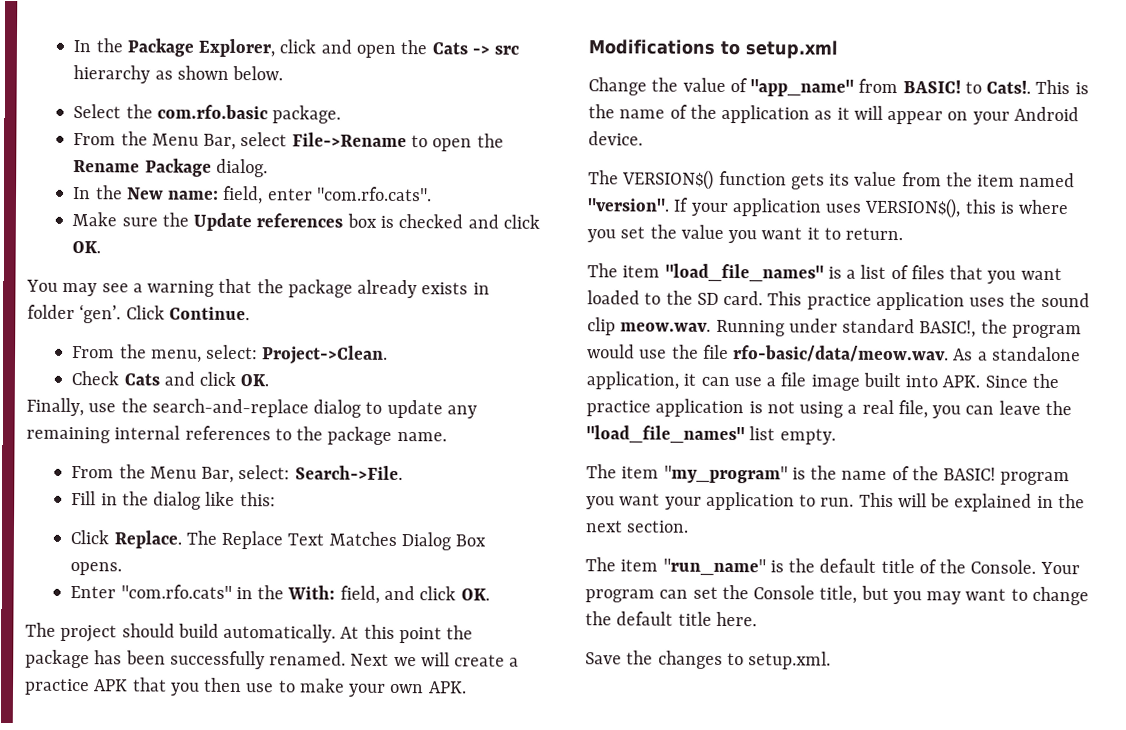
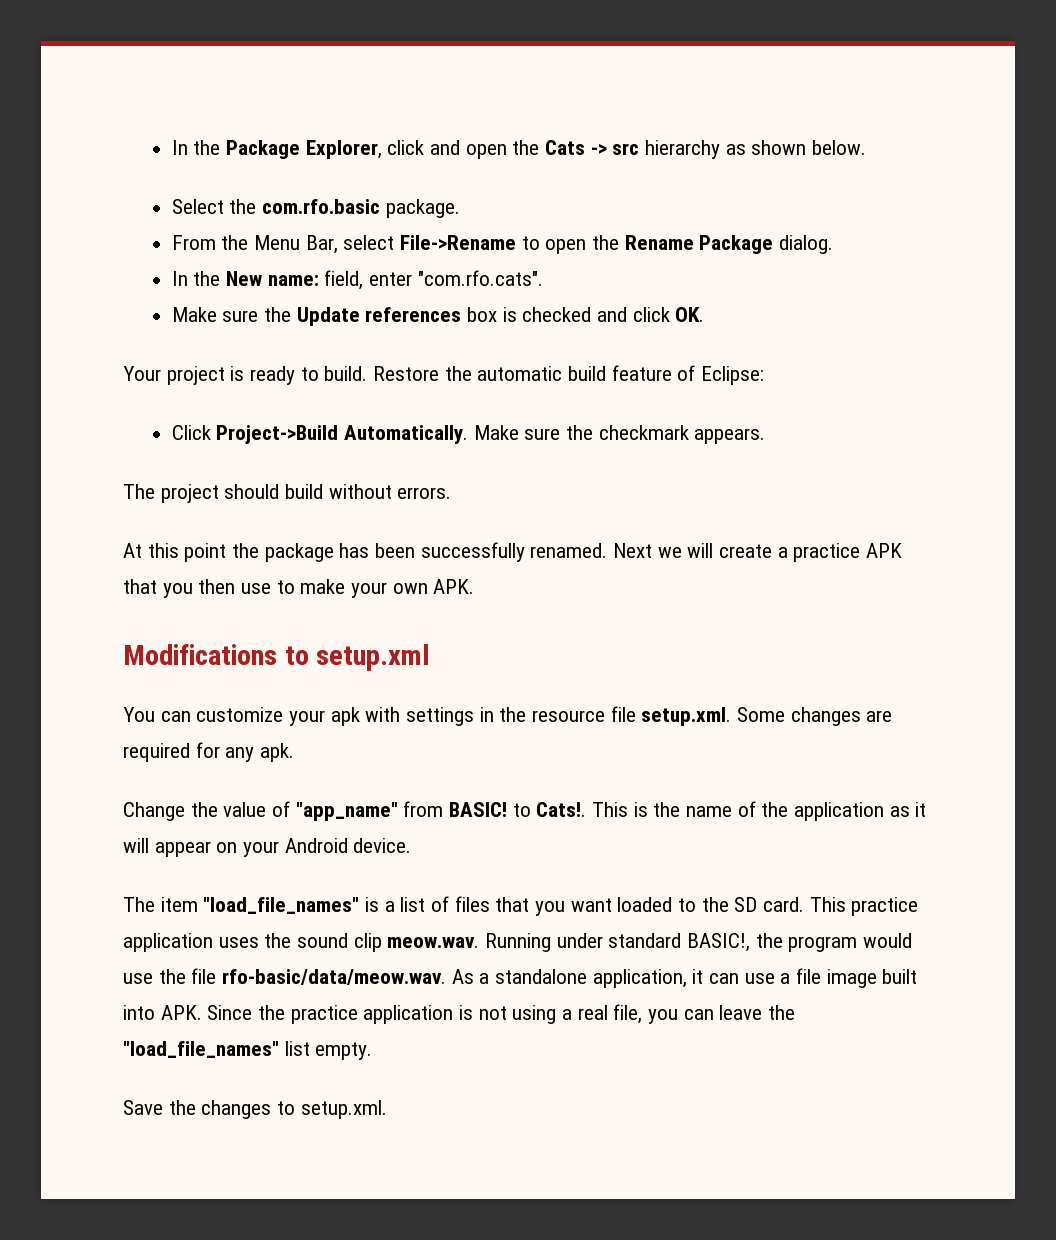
[26,278,490,299] [27,304,250,324] [72,344,389,365] [71,371,270,387] [26,397,477,419] [26,425,447,445] [71,464,403,483] [71,490,276,510] [70,529,487,551] [70,561,123,576] [70,584,490,604] You may see a warning that the package already exists in folder ‘gen’. Click Continue. // From the menu, select: Project->Clean. // Check Cats and click OK. // Finally, use the search-and-replace dialog to update any remaining internal references to the package name. // From the Menu Bar, select: Search->File. // Fill in the dialog like this: // Click Replace. The Replace Text Matches Dialog Box opens. // Enter "com.rfo.cats" in the With: field, and click OK. -> [123,365,765,385] [171,425,766,444] Your project is ready to build. Restore the automatic build feature of Eclipse: // Click Project->Build Automatically. Make sure the checkmark appears.
[223,623,337,643] automatically. -> [328,484,452,499] without errors. //
(838, 49) none -> [123,706,893,726] [123,742,295,762] // You can customize your apk with settings in the resource file setup.xml. Some changes are required for any apk.
[588,169,1076,190] [587,197,1070,219] [587,224,904,244] // The VERSION$() function gets its value from the item named "version". If your application uses VERSION$(), this is where you set the value you want it to return. -> (412, 845) none
[586,464,1071,486] [586,491,1085,512] [585,520,690,533] [585,557,1080,577] [585,584,1089,606] [585,611,757,627] // The item "my_program" is the name of the BASIC! program you want your application to run. This will be explained in the next section. // The item "run_name" is the default title of the Console. Your program can set the Console title, but you may want to change the default title here. -> (373, 1051) none

